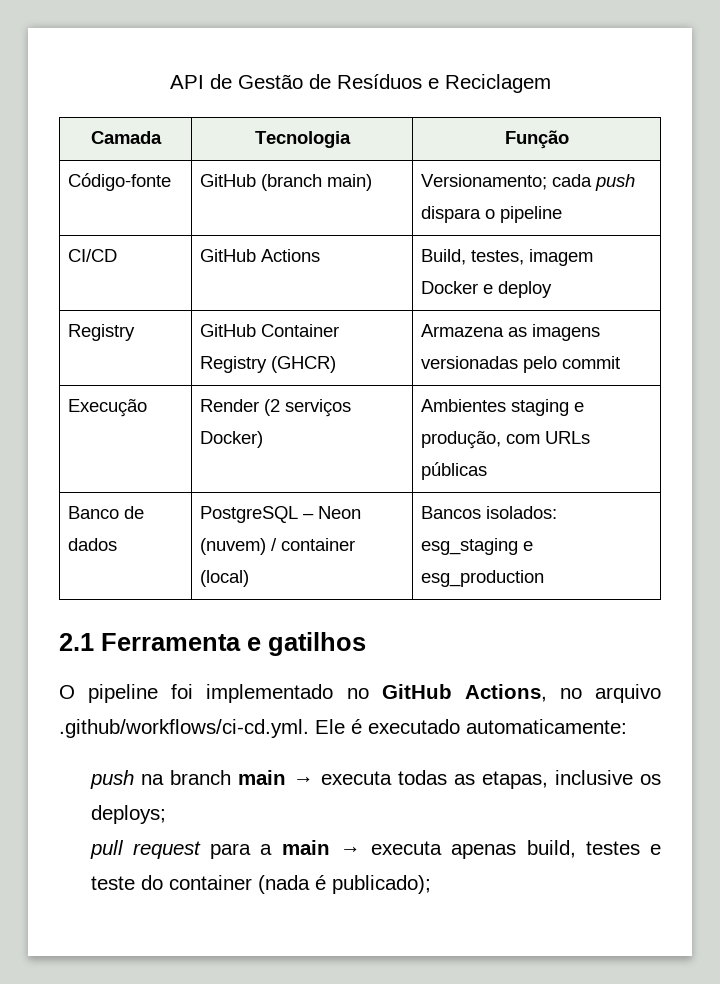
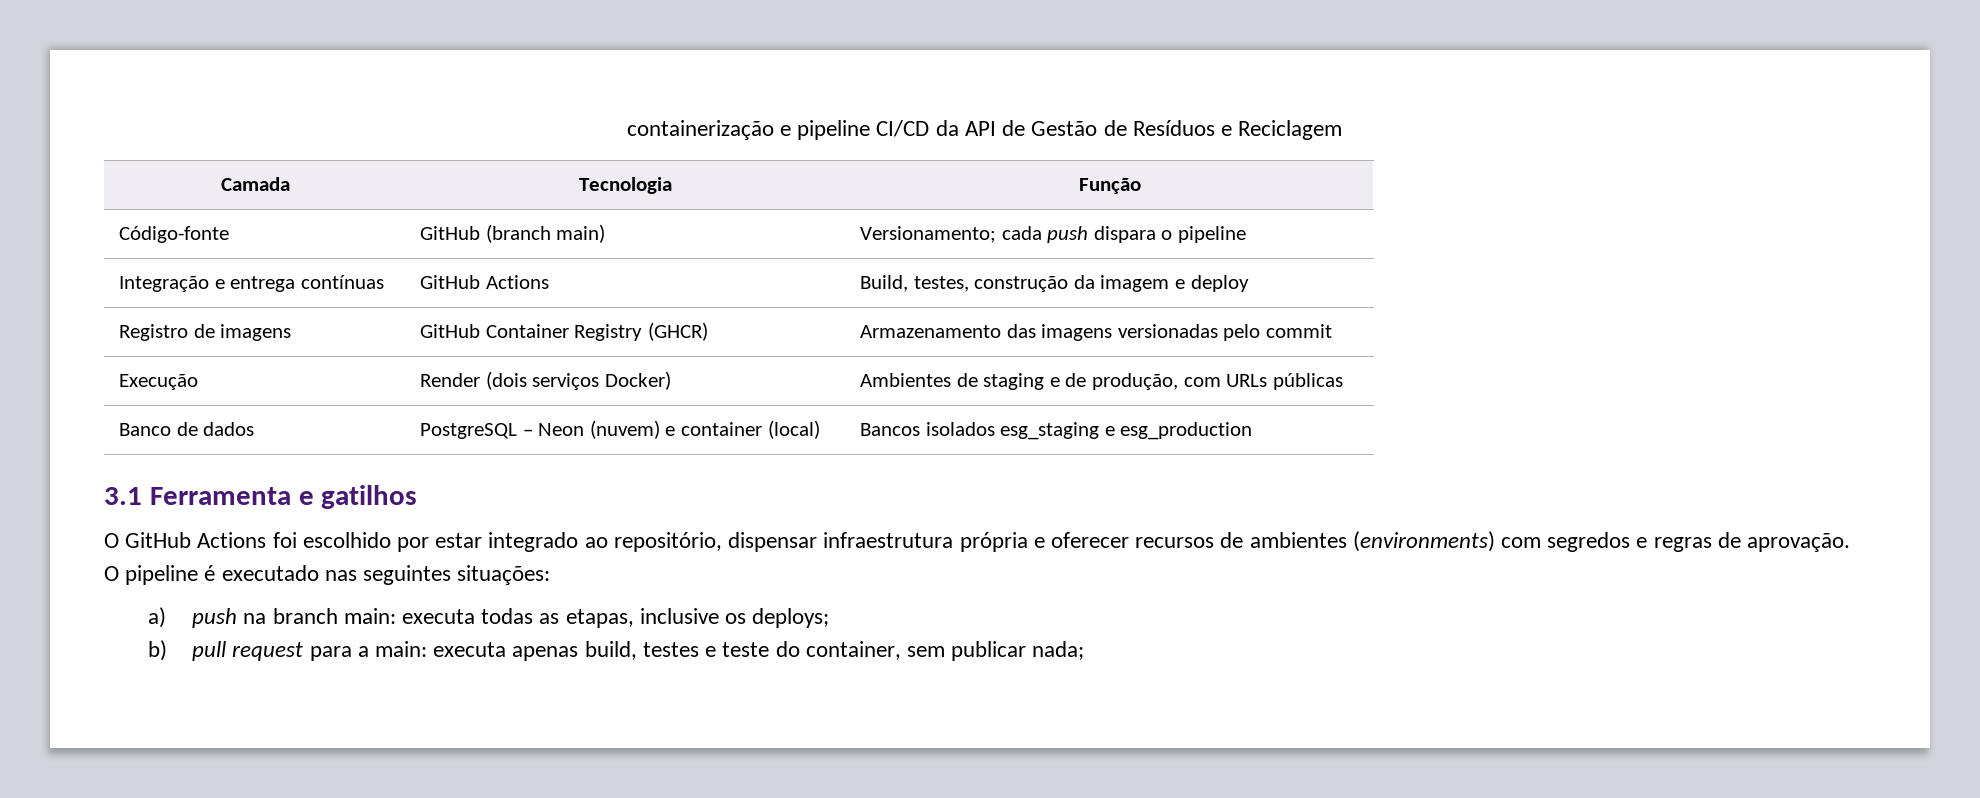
(169, 82) none -> [626,120,959,140] containerização e pipeline CI/CD da
[68,249,118,262] CI/CD -> [119,275,384,292] Integração e entrega contínuas
[529,249,594,266] [421,281,479,294] imagem Docker -> [974,275,1170,292] construção da imagem
[68,324,136,341] Registry -> [119,324,292,341] Registro de imagens
[421,324,528,337] Armazena as -> [860,324,1036,338] Armazenamento das
[264,399,281,416] (2 -> [485,371,527,390] (dois
(507, 405) none -> [956,373,978,387] de
(585, 407) none -> [1065,373,1087,387] de
[271,538,278,551] / -> [665,426,676,436] e
[486,506,558,519] isolados: -> [925,422,995,436] isolados
[59,633,94,651] 2.1 -> [104,487,142,505] 3.1
[88,684,661,703] [59,719,627,738] pipeline foi implementado no GitHub Actions, no arquivo .github/workflows/ci-cd.yml. Ele é executado automaticamente: // -> [125,531,1851,552] [104,565,551,585] [148,607,167,628] GitHub Actions foi escolhido por estar integrado ao repositório, dispensar infraestrutura própria e oferecer recursos de ambientes (environments) com segredos e regras de aprovação. O pipeline é executado nas seguintes situações: // a)
[237,770,314,785] main → -> [343,608,396,624] main:
(166, 814) none -> [148,640,168,661] b)
[281,840,361,855] main → -> [375,641,428,657] main:
[168,875,431,894] container (nada é publicado); -> [805,641,1085,661] container, sem publicar nada;

